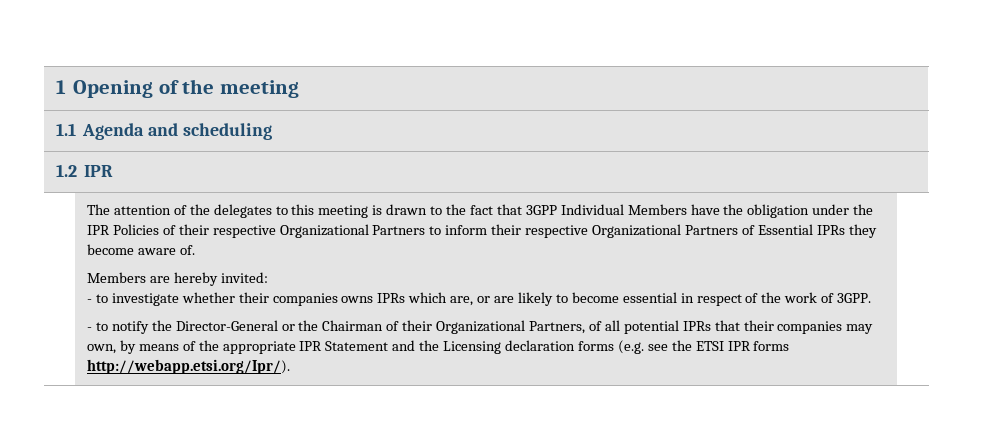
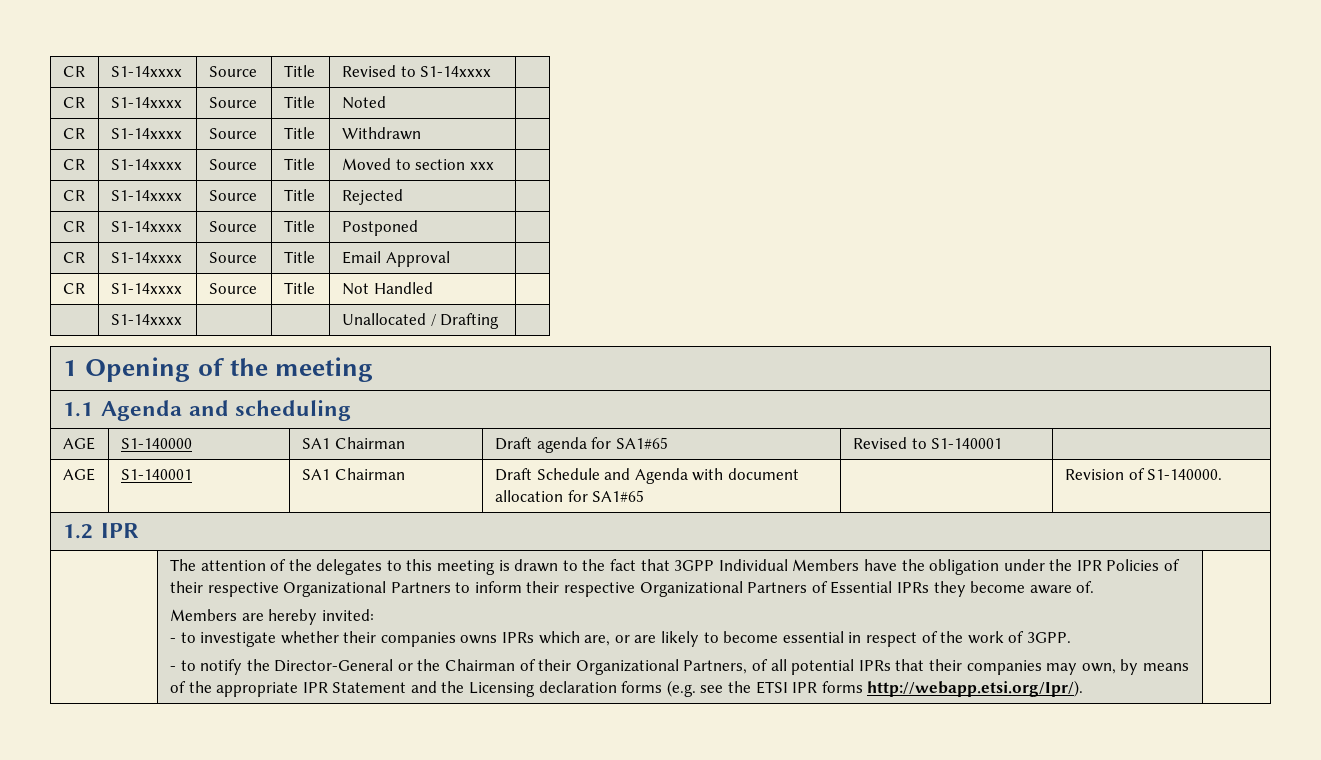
(55, 87) none -> [62,66,85,77] [110,66,182,77] [208,66,257,77] [283,65,315,77] [341,65,492,77] [62,97,85,108] [110,97,182,108] [208,97,257,108] [283,96,315,108] [341,96,386,109] [62,128,85,139] [110,128,182,139] [208,128,257,139] [283,127,315,139] [341,127,421,140] [62,159,85,170] [110,159,182,170] [208,159,257,170] [283,158,315,170] [341,158,494,170] [62,190,85,201] [110,190,182,201] [208,190,257,201] [283,189,315,201] [341,189,403,205] [62,221,85,232] [110,221,182,232] [208,221,257,232] [283,220,315,232] [341,220,418,236] [62,252,85,263] [110,252,182,263] [208,252,257,263] [283,251,315,263] [341,251,450,267] [62,283,85,294] [110,283,182,294] [208,283,257,294] [283,282,315,294] [341,282,433,295] [110,314,182,325] [341,313,500,329] CR | S1-14xxxx | Source | Title | Revised to S1-14xxxx | // CR | S1-14xxxx | Source | Title | Noted | // CR | S1-14xxxx | Source | Title | Withdrawn | // CR | S1-14xxxx | Source | Title | Moved to section xxx | // CR | S1-14xxxx | Source | Title | Rejected | // CR | S1-14xxxx | Source | Title | Postponed | // CR | S1-14xxxx | Source | Title | Email Approval | // CR | S1-14xxxx | Source | Title | Not Handled | // | S1-14xxxx | | | Unallocated / Drafting | //
(272, 131) none -> [62,437,95,450] [120,438,192,449] [301,437,405,449] [494,437,668,453] [852,437,1003,449] [62,468,95,481] [120,469,192,480] [301,468,405,480] [494,468,799,484] [494,490,645,502] [1064,468,1223,480] // AGE | S1-140000 | SA1 Chairman | Draft agenda for SA1#65 | Revised to S1-140001 | // AGE | S1-140001 | SA1 Chairman | Draft Schedule and Agenda with document allocation for SA1#65 | | Revision of S1-140000.

